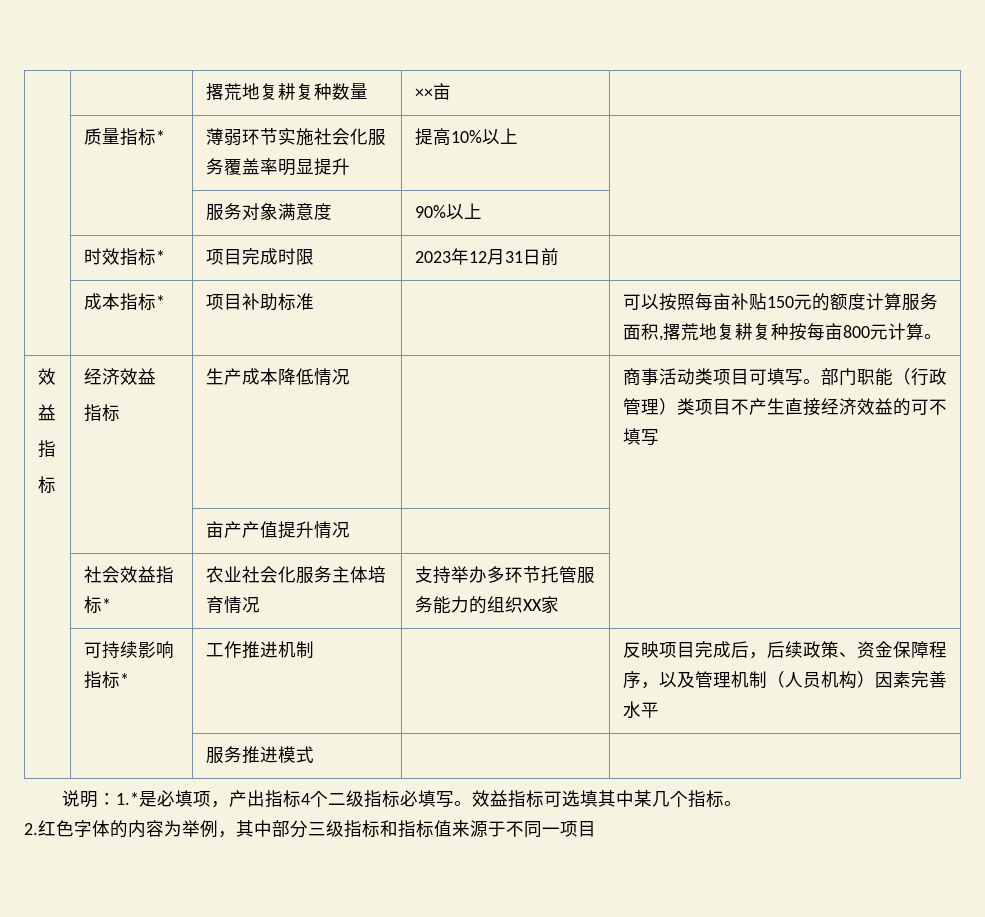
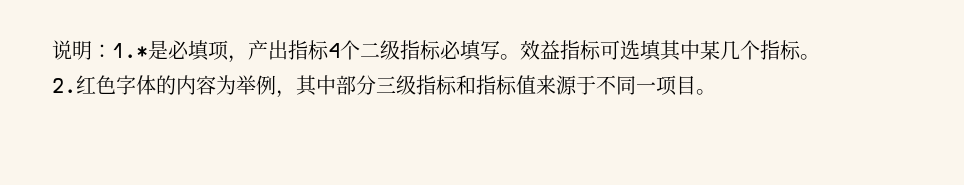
[205,83,368,101] [414,83,451,100] [83,128,165,146] [205,128,386,146] [205,158,350,176] [414,128,518,146] [205,203,332,221] [414,203,482,220] [83,248,165,266] [205,248,314,265] [414,248,559,266] [83,293,165,311] [205,293,314,311] [622,293,938,311] [622,323,942,341] [37,368,56,385] [37,404,56,421] [37,440,56,458] [37,476,56,494] [83,368,156,385] [83,404,120,422] [205,368,350,386] [622,368,947,386] [622,398,947,416] [622,428,659,446] [205,521,350,539] [83,566,174,584] [83,596,111,614] [205,566,386,584] [205,596,260,614] [414,566,595,584] [414,596,559,614] [83,641,174,659] [83,671,129,689] [205,641,314,659] [622,641,947,659] [622,671,947,689] [622,701,659,718] [205,746,314,764] | | 撂荒地复耕复种数量 | ××亩 | // | 质量指标* | 薄弱环节实施社会化服务覆盖率明显提升 | 提高10%以上 | // | | 服务对象满意度 | 90%以上 | // | 时效指标* | 项目完成时限 | 2023年12月31日前 | // | 成本指标* | 项目补助标准 | | 可以按照每亩补贴150元的额度计算服务面积,撂荒地复耕复种按每亩800元计算。 // 效 // 益 // 指 // 标 | 经济效益 // 指标 | 生产成本降低情况 | | 商事活动类项目可填写。部门职能（行政管理）类项目不产生直接经济效益的可不填写 // | | 亩产产值提升情况 | | // | 社会效益指标* | 农业社会化服务主体培育情况 | 支持举办多环节托管服务能力的组织XX家 | // | 可持续影响指标* | 工作推进机制 | | 反映项目完成后，后续政策、资金保障程序，以及管理机制（人员机构）因素完善水平 // | | 服务推进模式 | | // -> (52, 50) none
(596, 829) none -> [696,89,716,95] 。

